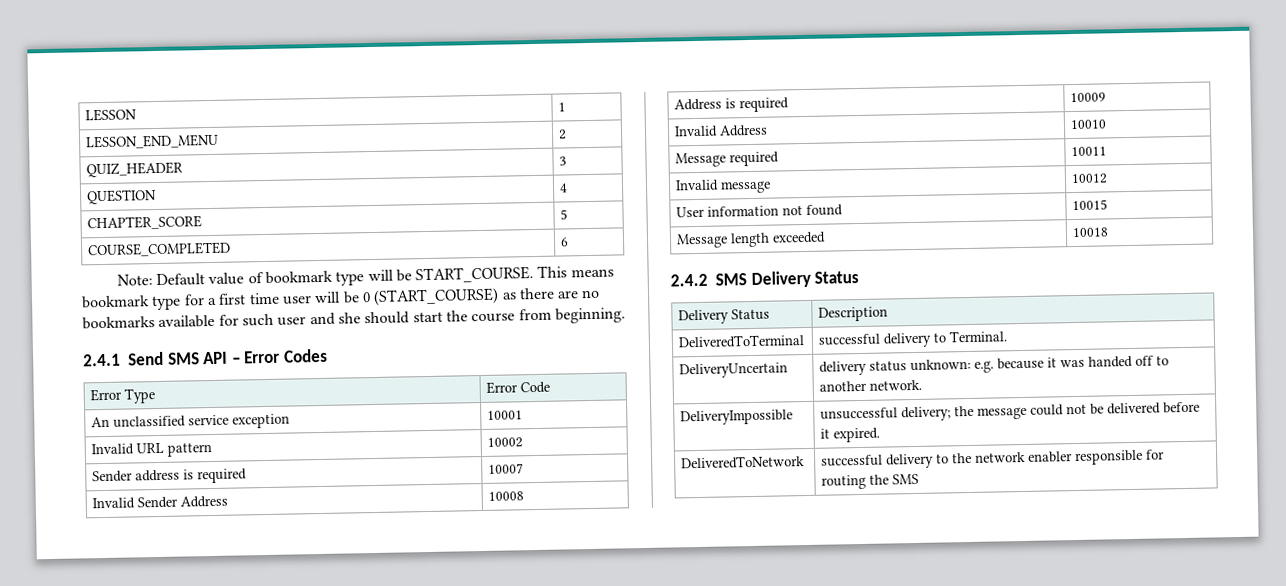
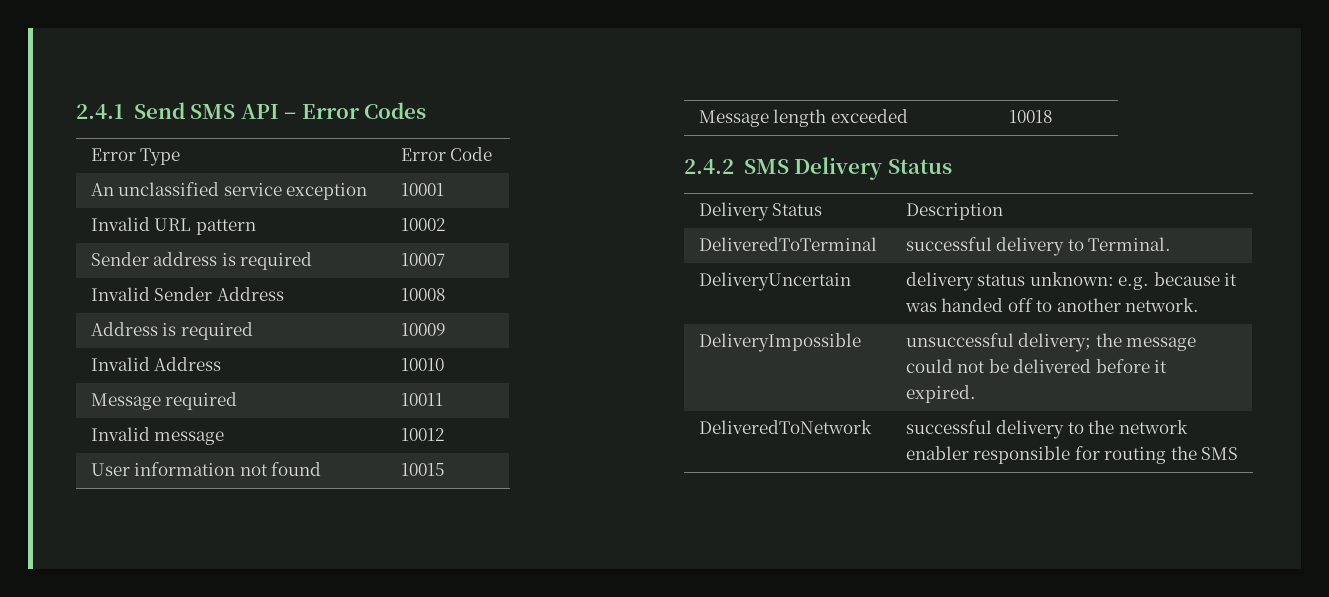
[85,108,138,122] [558,102,567,112] [86,133,220,150] [558,129,568,140] [86,161,184,178] [559,156,568,166] [87,188,158,205] [559,183,569,193] [87,215,203,231] [560,209,569,220] [88,241,232,258] [560,237,570,247] [116,265,614,287] [81,287,601,311] [82,307,626,330] LESSON | 1 // LESSON_END_MENU | 2 // QUIZ_HEADER | 3 // QUESTION | 4 // CHAPTER_SCORE | 5 // COURSE_COMPLETED | 6 // Note: Default value of bookmark type will be START_COURSE. This means bookmark type for a first time user will be 0 (START_COURSE) as there are no bookmarks available for such user and she should start the course from beginning. // -> (76, 111) none

